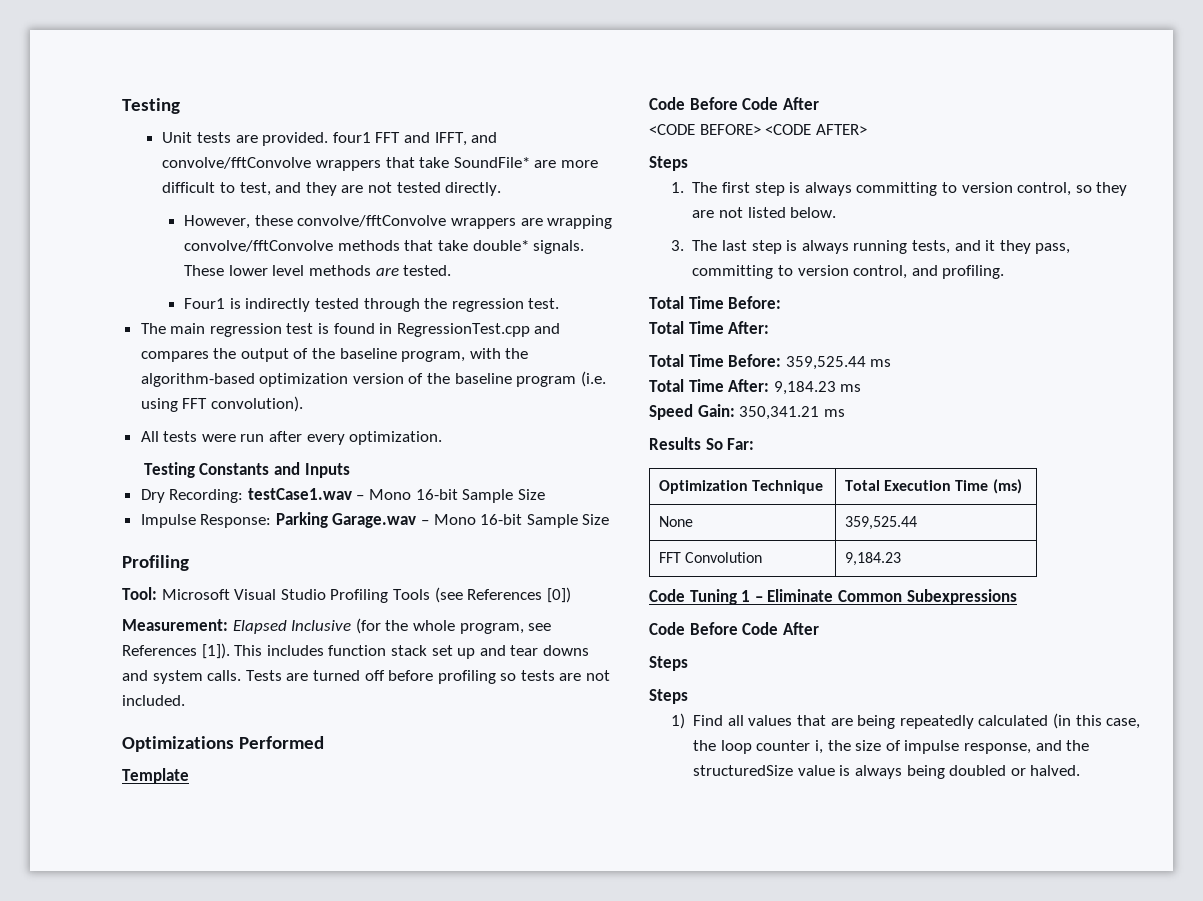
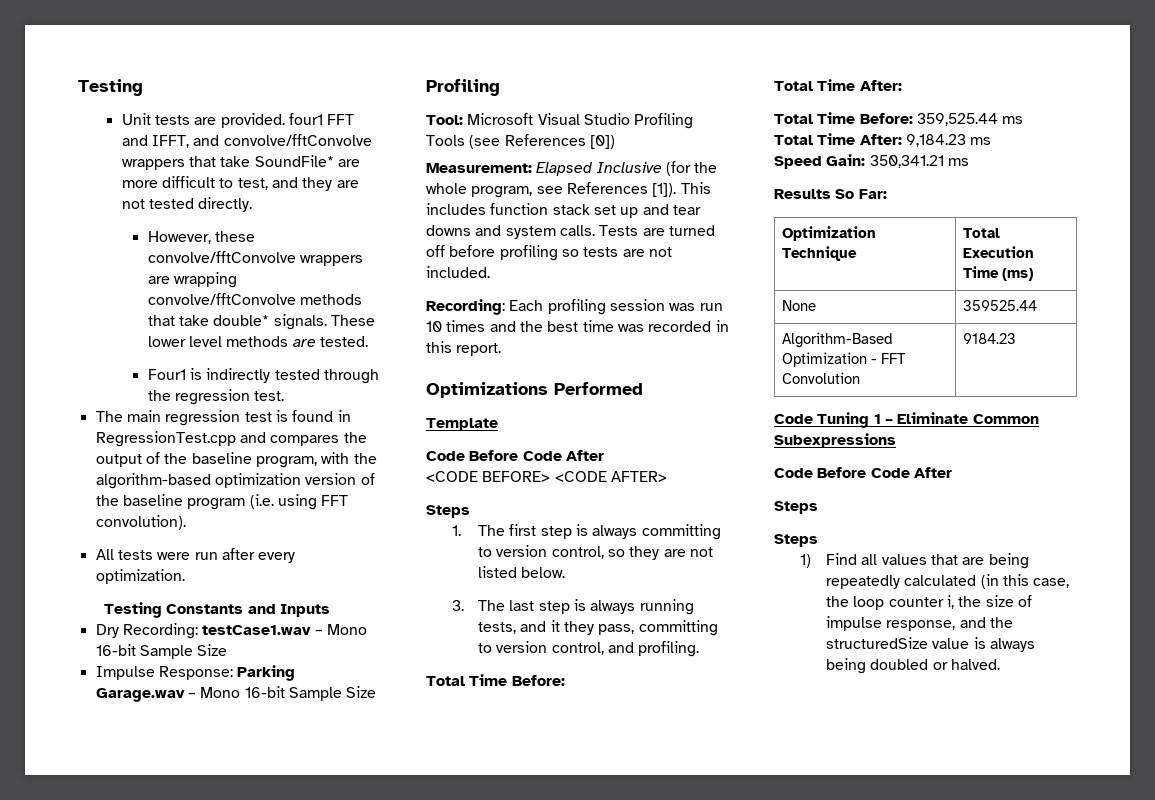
(185, 700) none -> [426,299,723,315] [426,320,729,332] [426,341,502,356] // Recording: Each profiling session was run 10 times and the best time was recorded in this report.
[844,516,917,530] 359,525.44 // -> [962,300,1037,311] [781,332,892,348] [781,352,877,367] 359525.44 // Algorithm-Based Optimization -
[844,552,901,566] 9,184.23 -> [962,333,1016,344] 9184.23

